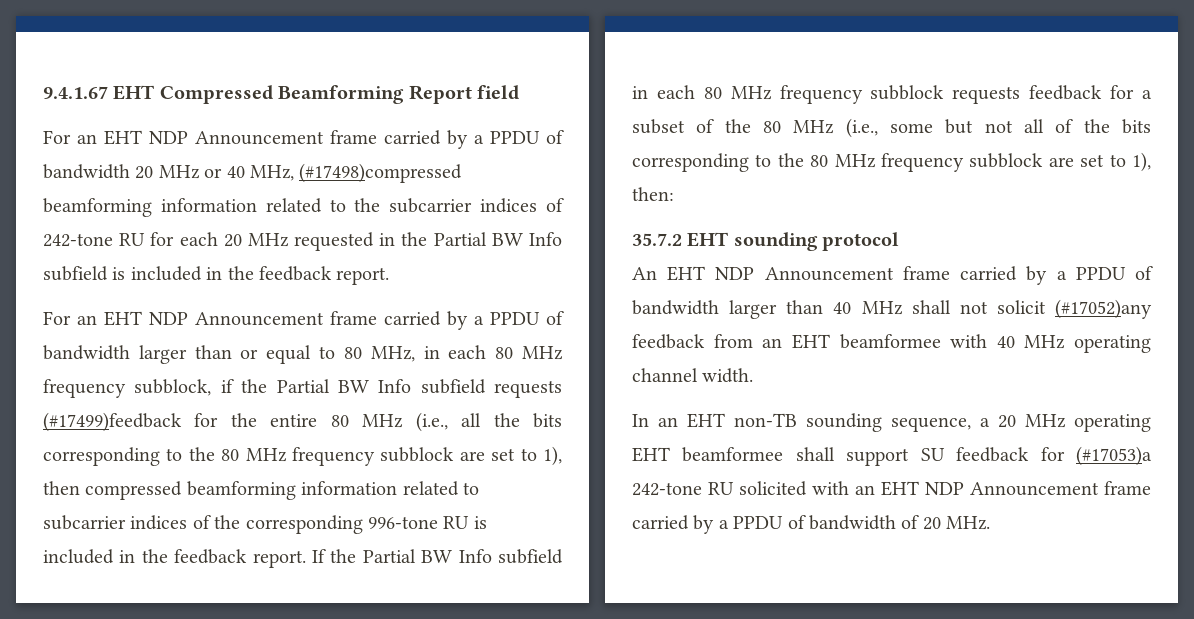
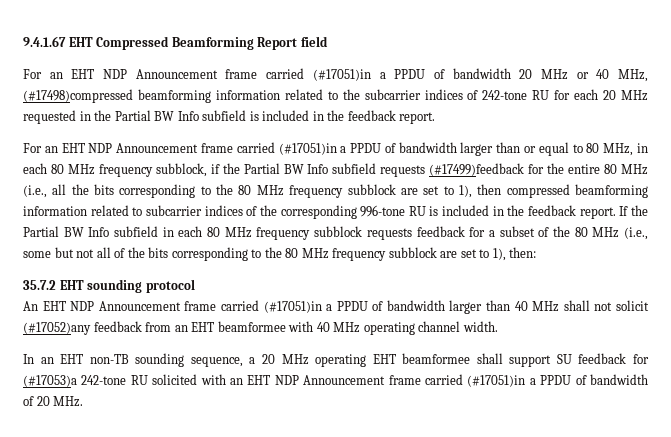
[447,130,468,149] by -> [312,69,371,81] (#17051)in
[447,311,468,330] by -> [278,143,337,155] (#17051)in
[1026,266,1048,285] by -> [263,301,322,313] (#17051)in
[693,515,715,534] by -> [467,375,526,387] (#17051)in

